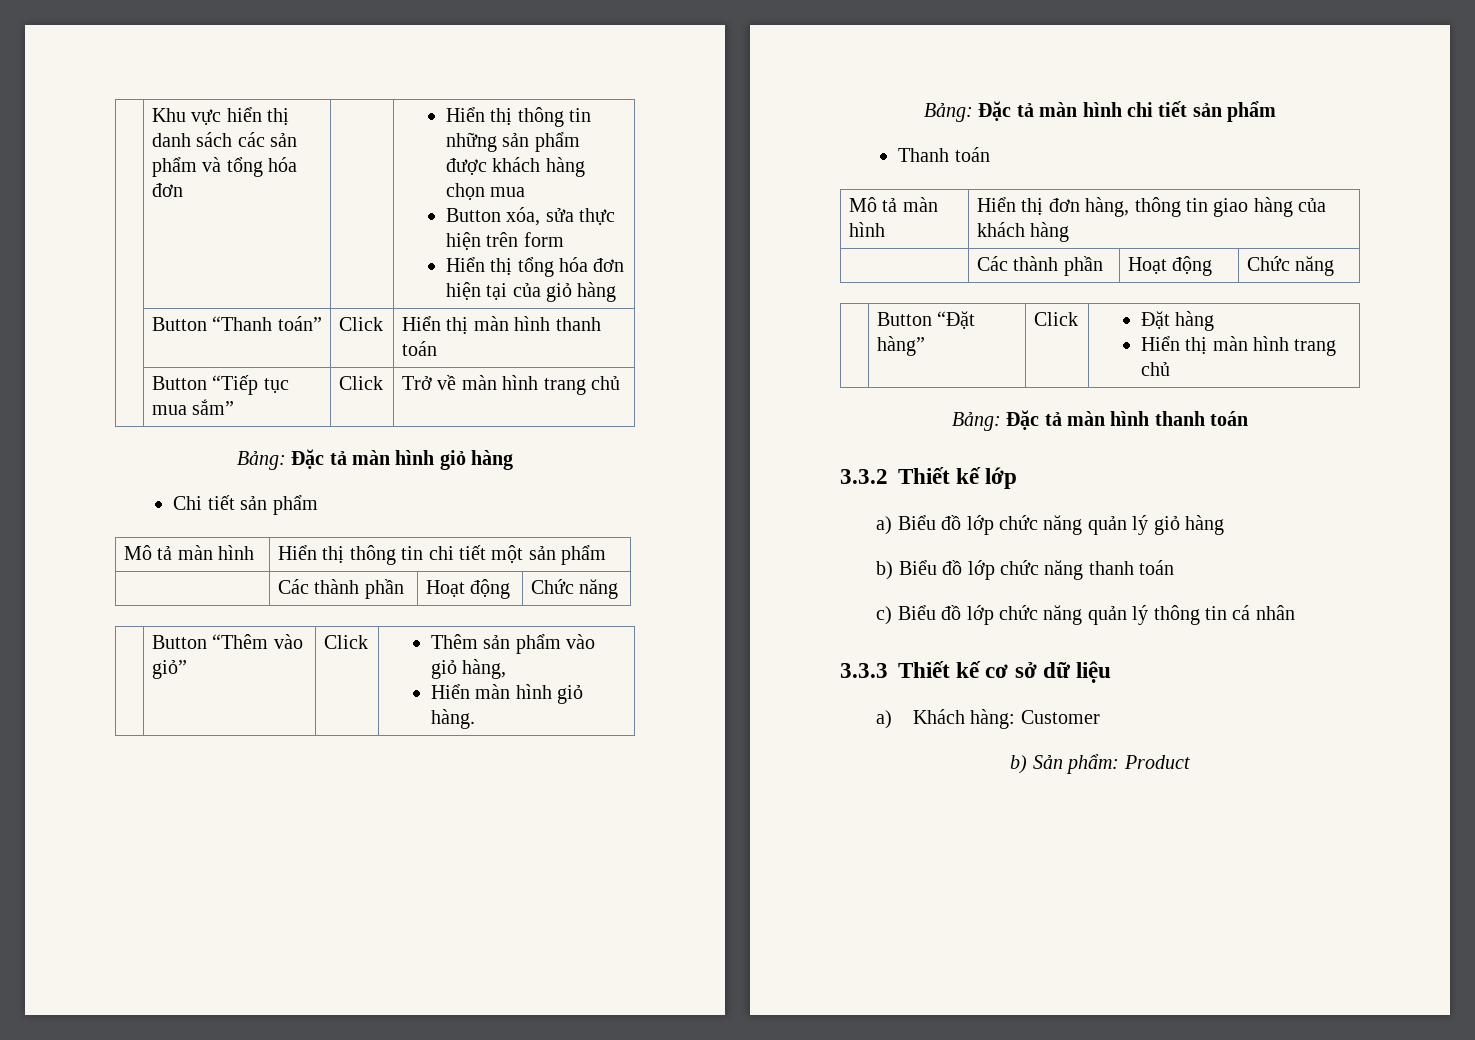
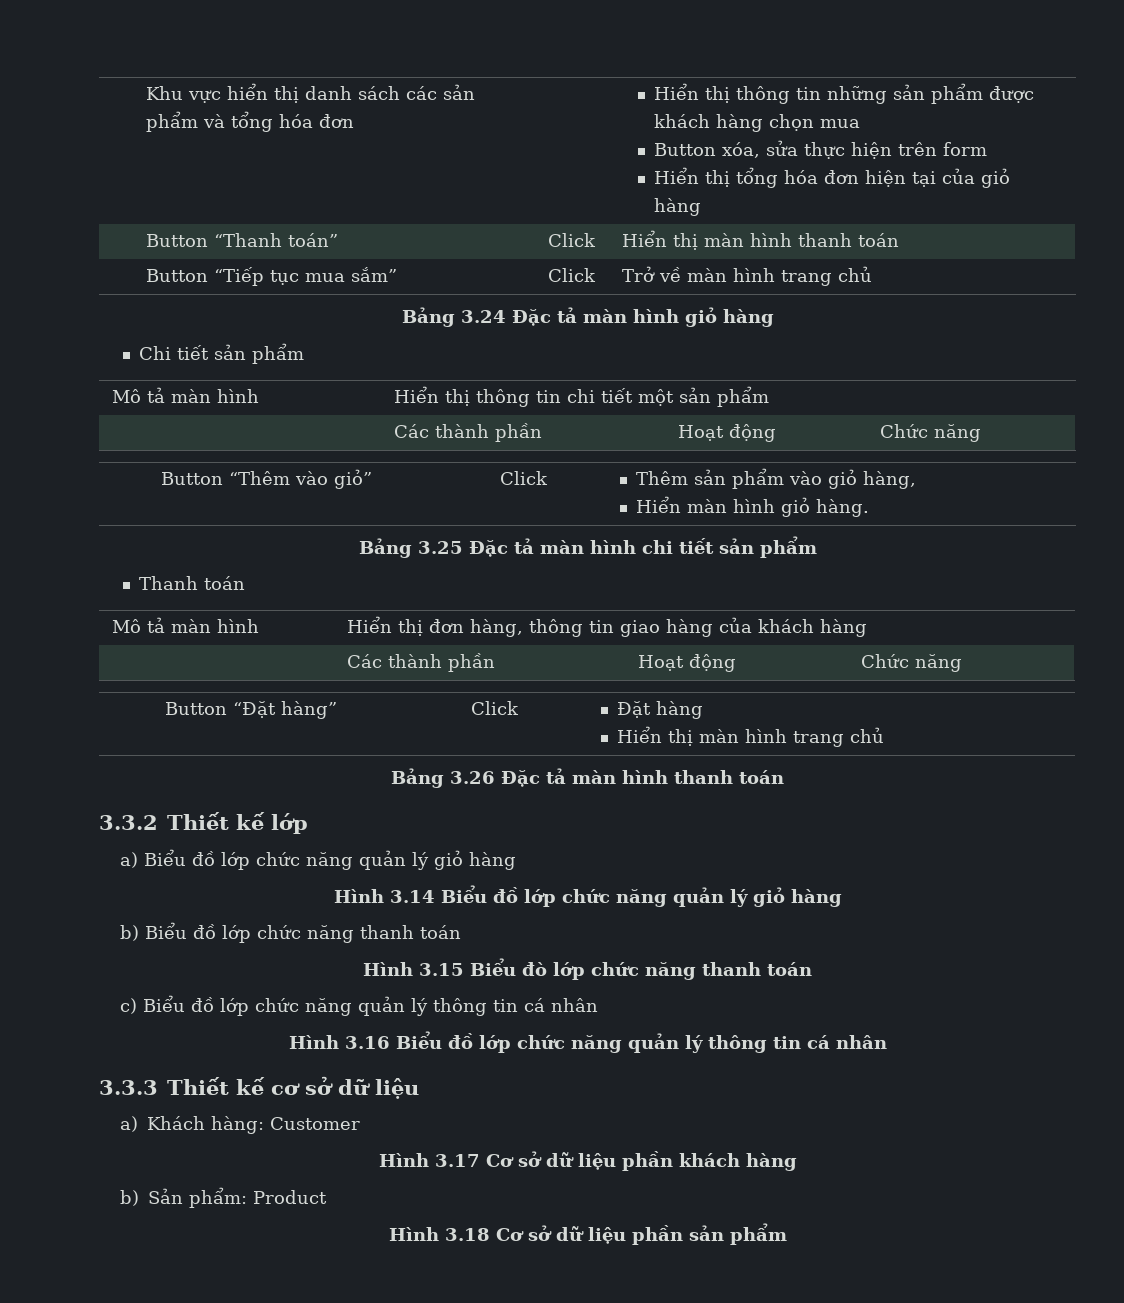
[236,451,286,470] Bảng: -> [401,307,506,327] Bảng 3.24
[923,103,973,122] Bảng: -> [358,538,463,558] Bảng 3.25
[951,412,1001,431] Bảng: -> [391,768,495,788] Bảng 3.26
(1224, 525) none -> [333,885,842,907] // Hình 3.14 Biểu đồ lớp chức năng quản lý giỏ hàng
(1175, 567) none -> [363,958,812,980] // Hình 3.15 Biểu đò lớp chức năng thanh toán
(1295, 612) none -> [288,1031,887,1053] // Hình 3.16 Biểu đồ lớp chức năng quản lý thông tin cá nhân
[1010,754,1190,774] b) Sản phẩm: Product -> [378,1151,797,1171] [119,1187,327,1208] [388,1223,787,1245] Hình 3.17 Cơ sở dữ liệu phần khách hàng // b) Sản phẩm: Product // Hình 3.18 Cơ sở dữ liệu phần sản phẩm

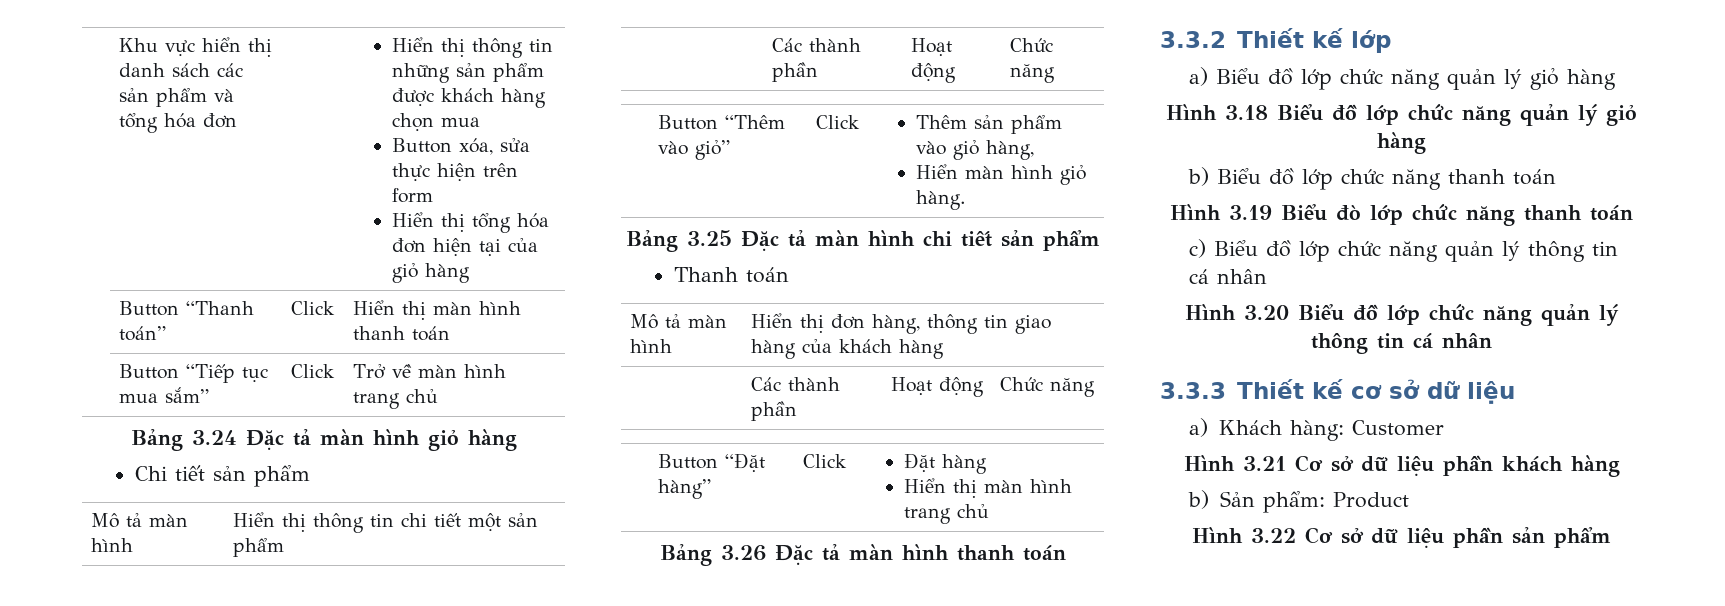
[389,890,435,903] 3.14 -> [1225,105,1268,120] 3.18
[419,963,464,976] 3.15 -> [1229,205,1272,220] 3.19
[344,1036,390,1049] 3.16 -> [1244,305,1289,320] 3.20
[434,1154,480,1167] 3.17 -> [1242,456,1286,471] 3.21
[444,1228,490,1241] 3.18 -> [1251,528,1296,543] 3.22

